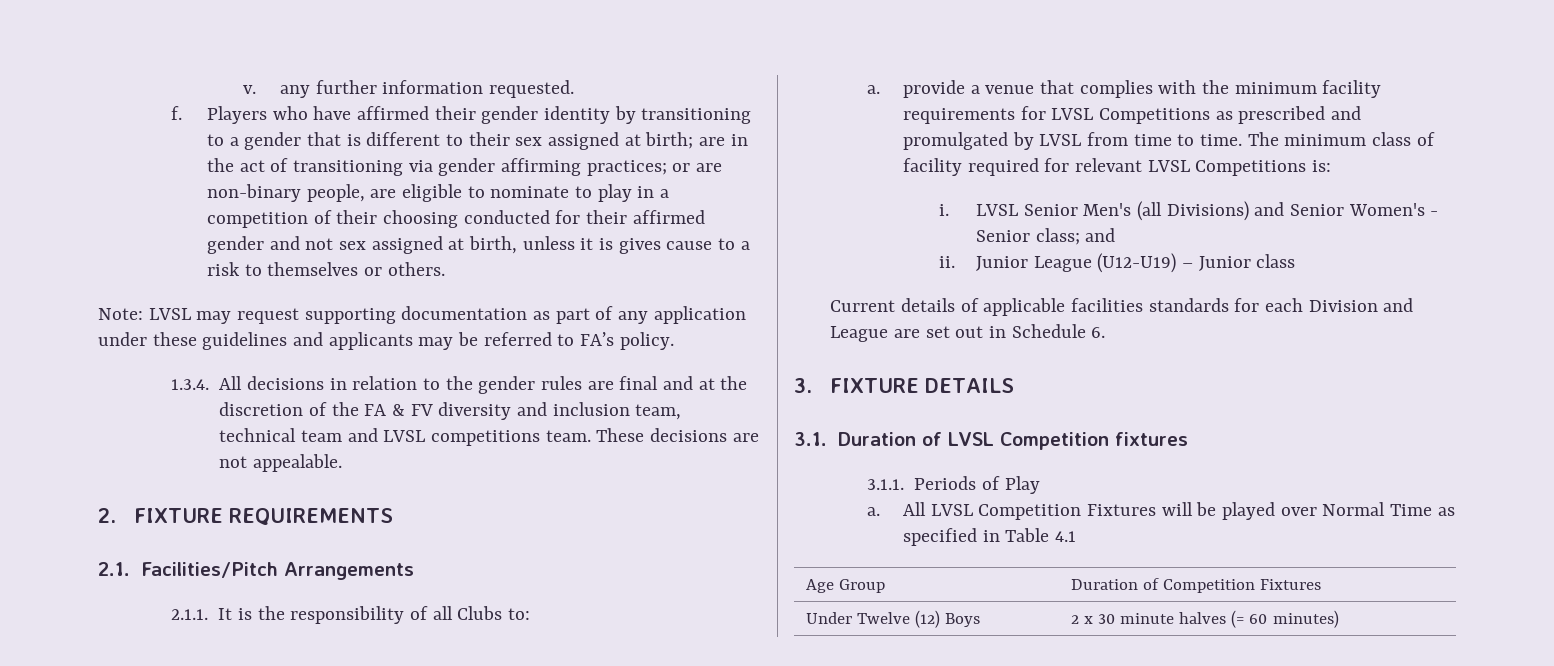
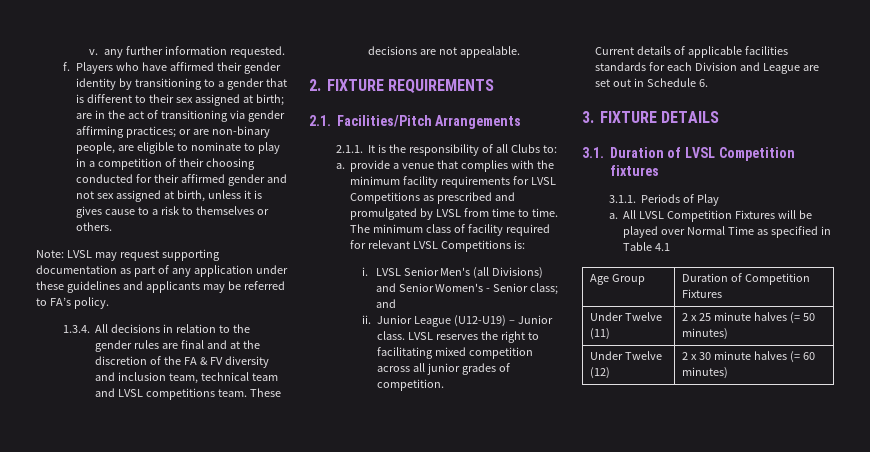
[1256,254,1296,268] class -> [376,331,539,343] [376,347,533,359] [376,363,510,375] [376,379,444,391] class. LVSL reserves the right to facilitating mixed competition across all junior grades of competition.
(1322, 584) none -> [590,312,663,321] [590,328,611,340] [682,312,815,324] [682,328,729,340] // Under Twelve (11) | 2 x 25 minute halves (= 50 minutes)
[945,613,981,627] Boys -> (611, 373) none

